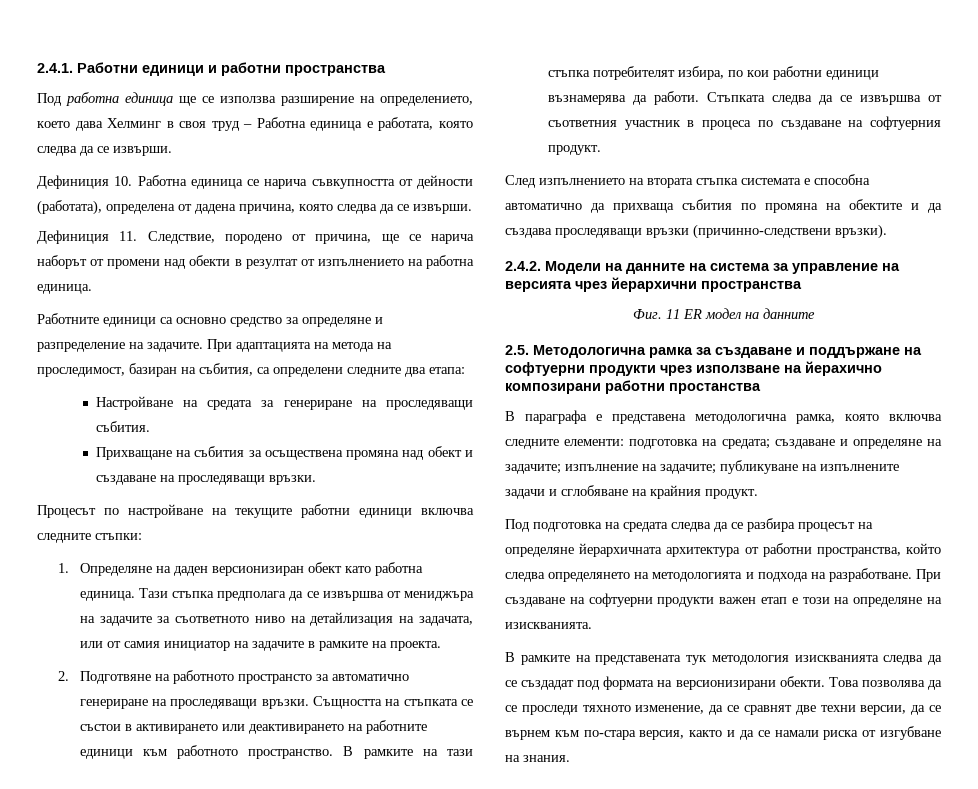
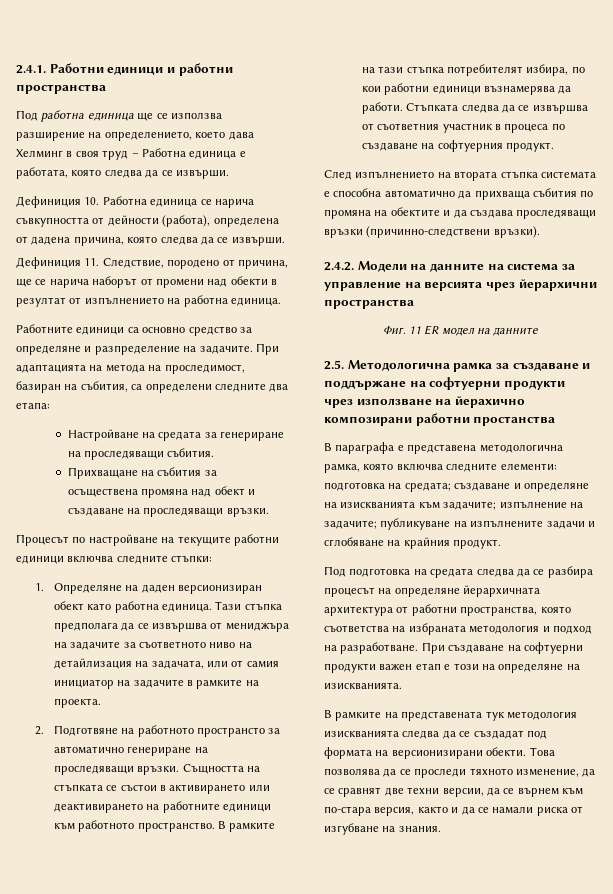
[37,200,102,215] (работата), -> [162,215,211,227] (работа),
(942, 442) none -> [340,501,440,509] изискванията към
[906,543,941,554] [505,572,808,582] който следва определянето на методологията и подхода -> [540,606,571,613] [324,623,592,635] която съответства на избраната методология и подход

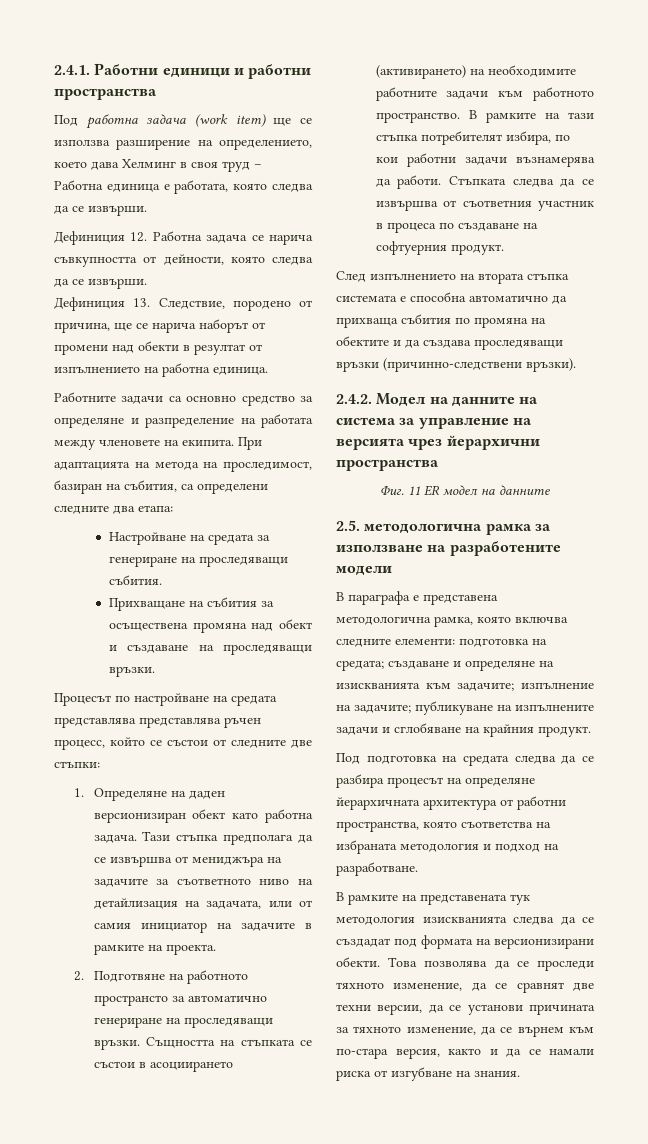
[87,112,134,121] единица -> [146,114,266,127] задача (work item)
[84,196,198,207] 10. Работна единица -> [130,231,248,243] 12. Работна задача
[107,215,279,227] [16,236,285,246] [16,257,100,269] дейности (работа), определена от дадена причина, която следва да се извърши. // Дефиниция 11. -> [163,254,313,265] [54,278,147,289] [54,297,151,311] дейности, която следва да се извърши. // Дефиниция 13.
[76,326,125,335] единици -> [121,396,164,404] задачи
[199,345,253,354] задачите. -> [261,414,313,428] [54,439,234,450] работата между членовете на екипита.
[177,534,279,546] [16,555,168,564] текущите работни единици включва следните -> [231,695,277,706] [54,717,261,728] [54,737,312,750] средата представлява представлява ръчен процесс, който се състои от следните две
[162,603,213,612] единица. -> [93,835,137,843] задача.
[169,784,270,794] [53,801,272,813] активирането или деактивирането на работните единици -> [149,1061,233,1072] [375,65,576,79] [375,87,489,101] асоциирането (активирането) на необходимите работните задачи
[432,85,481,94] единици -> [464,157,507,165] задачи
[357,261,407,272] Модели -> [376,393,427,407] Модел
[347,360,450,371] Методологична -> [364,523,483,534] методологична
[512,362,591,371] [324,377,565,390] [324,396,525,408] [324,413,556,426] създаване и поддържане на софтуерни продукти чрез използване на йерахично композирани работни простанства -> [336,541,561,556] [336,565,392,576] използване на разработените модели
[421,642,583,654] [324,663,580,673] [324,682,402,690] При създаване на софтуерни продукти важен етап е този на определяне на изискванията. -> (418, 869) none
(515, 791) none -> [467,1004,595,1015] [336,1026,513,1035] установи причината за тяхното изменение, да се

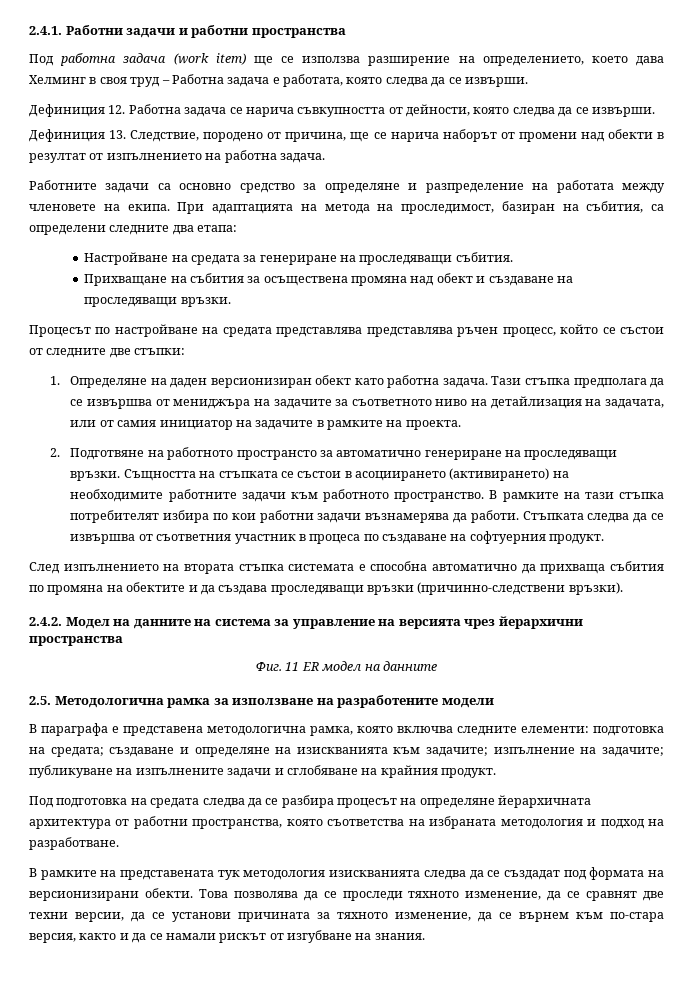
[162,67,230,78] единици -> [126,28,176,38] задачи
[106,184,160,192] единица -> [227,77,270,87] задача
[213,367,268,375] единица. -> [279,153,325,163] задача.
[182,439,234,446] екипита. -> [127,204,170,211] екипа.
[505,131,551,145] избира, -> [163,510,210,523] избира
[364,523,483,534] методологична -> [54,696,164,708] Методологична
[336,1070,371,1081] риска -> [219,933,267,943] рискът

